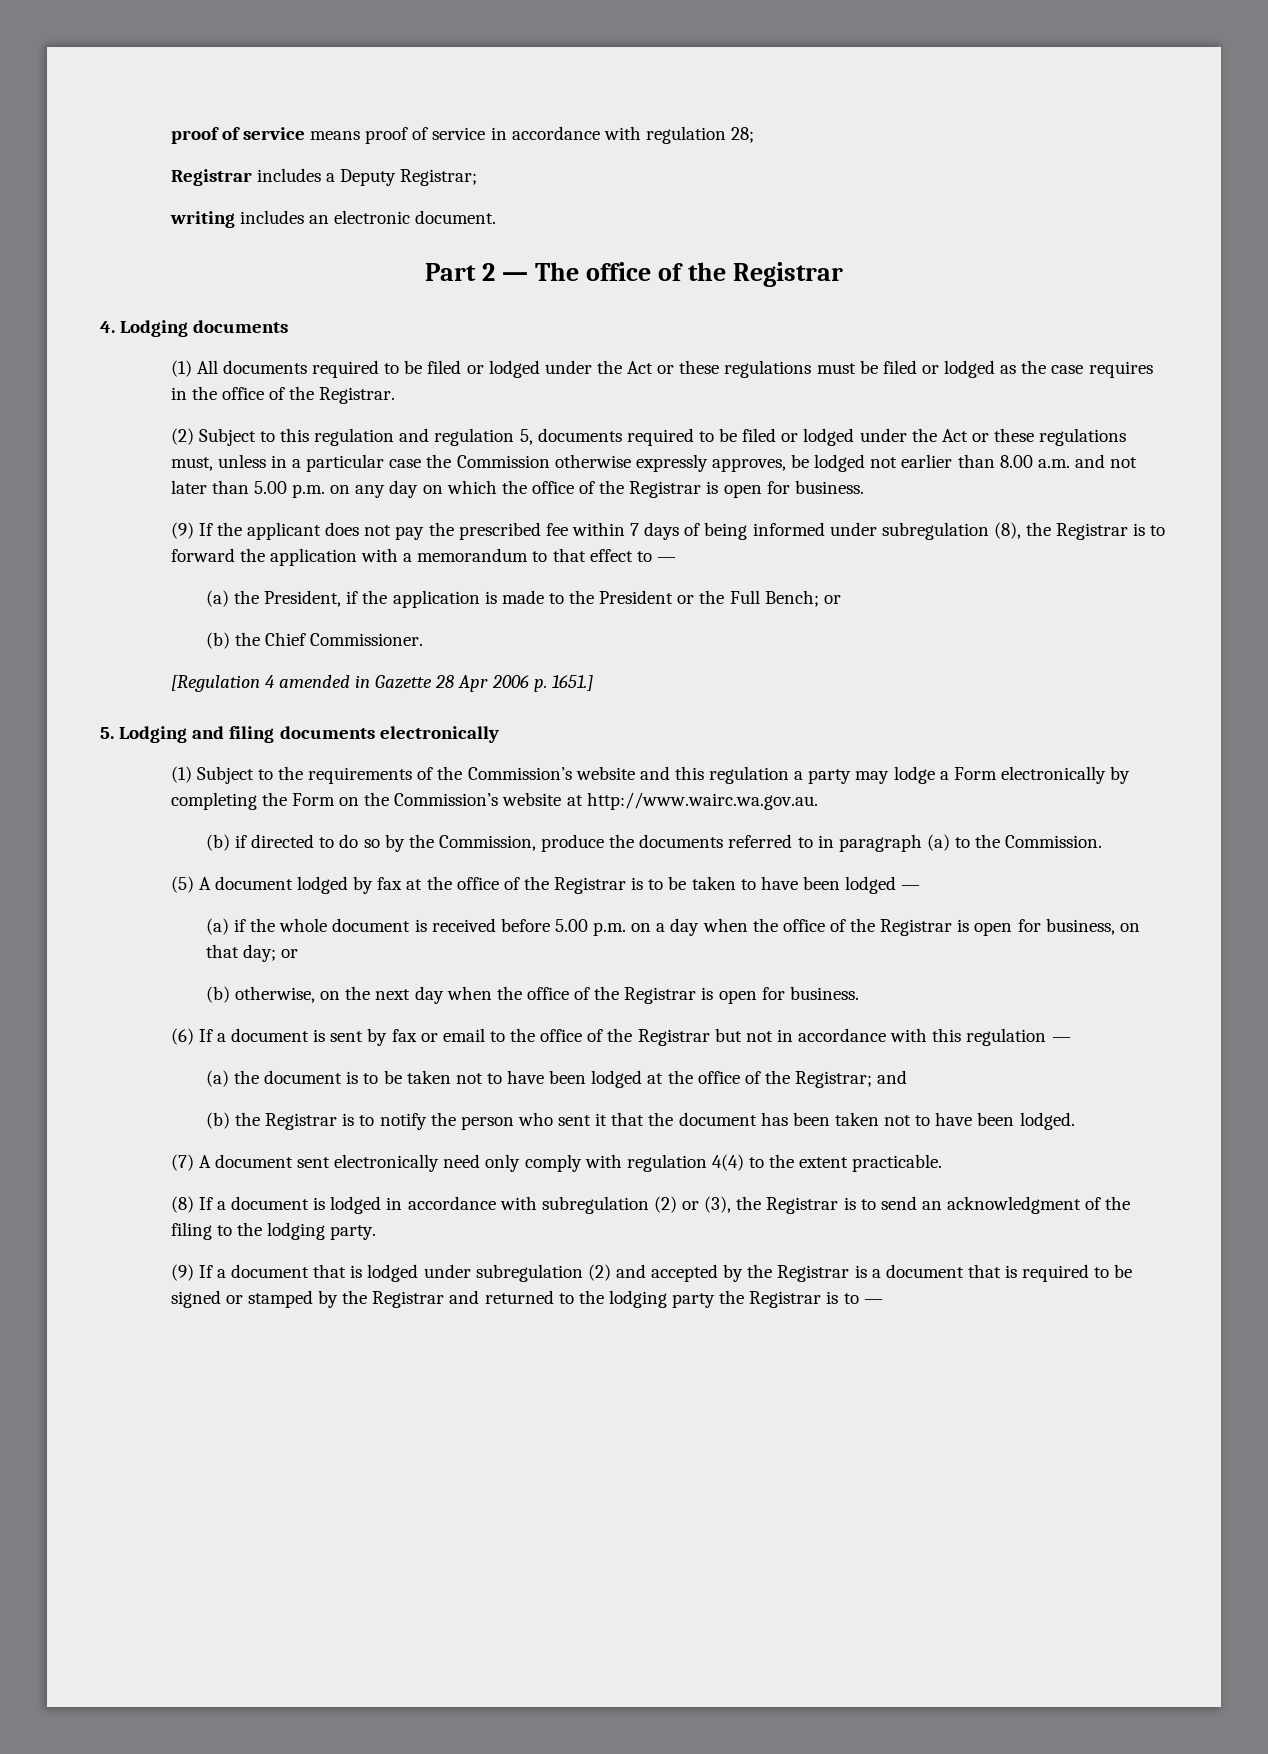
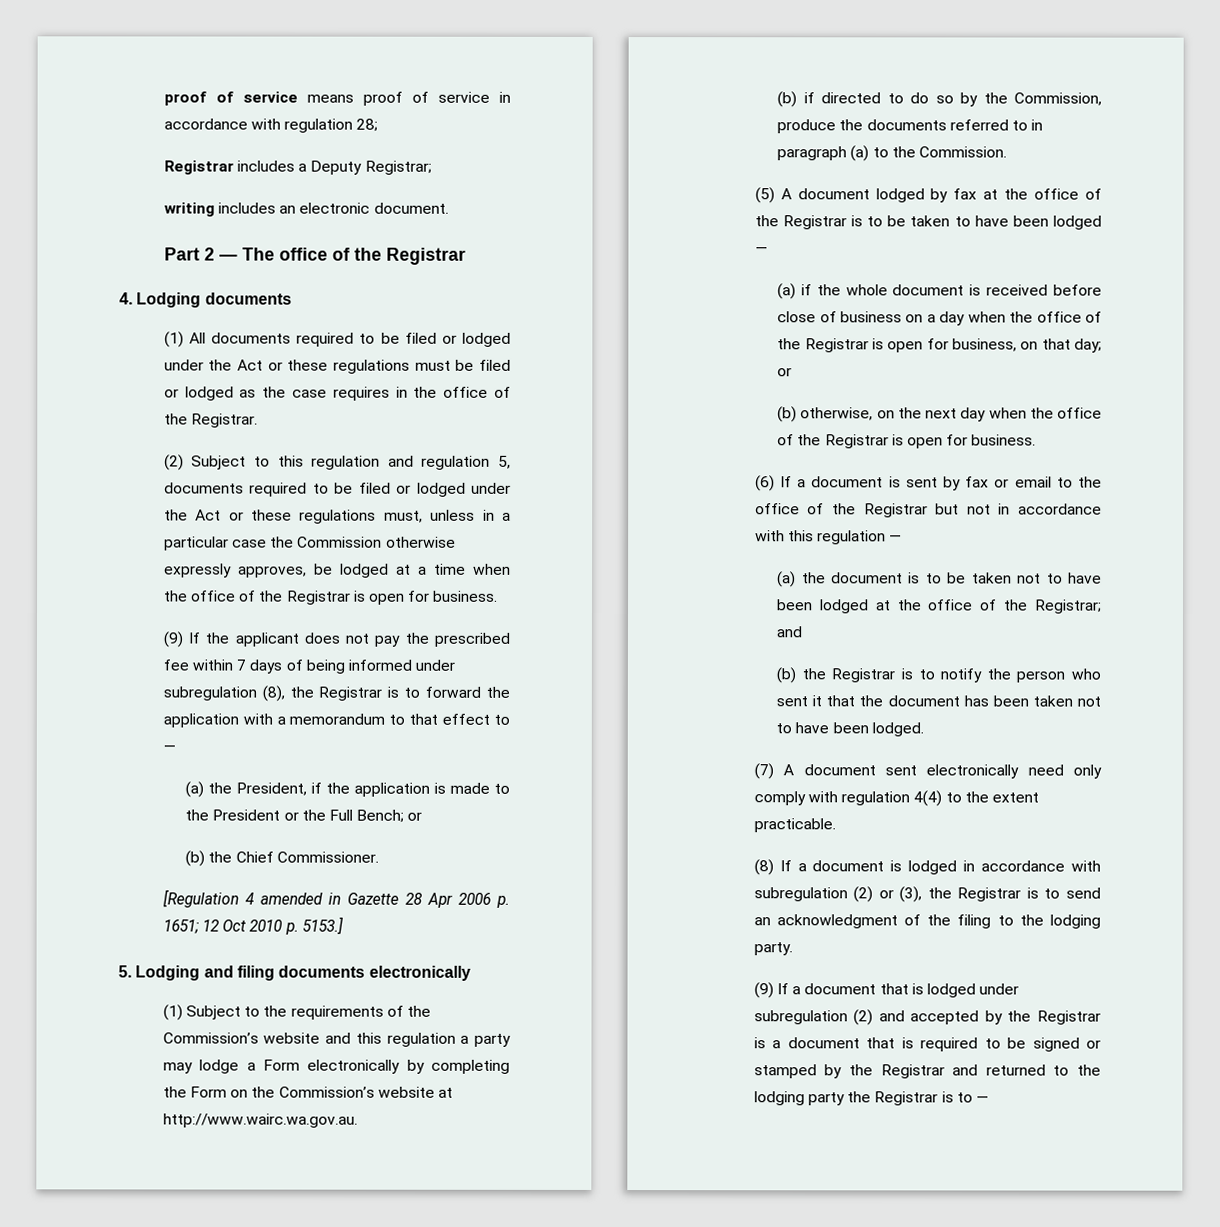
[870,454,1138,468] [170,480,497,498] not earlier than 8.00 a.m. and not later than 5.00 p.m. on any day on which -> [395,563,511,575] at a time when
[551,675,593,691] 1651.] -> [162,916,344,935] 1651; 12 Oct 2010 p. 5153.]
[554,919,627,936] 5.00 p.m. -> [777,311,902,323] close of business

